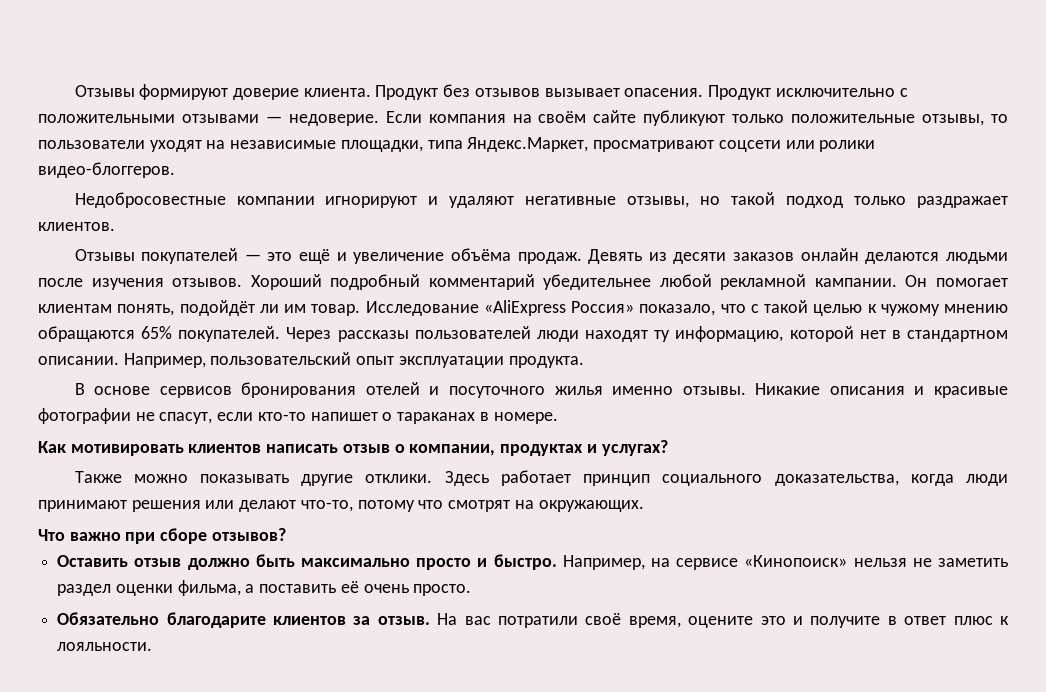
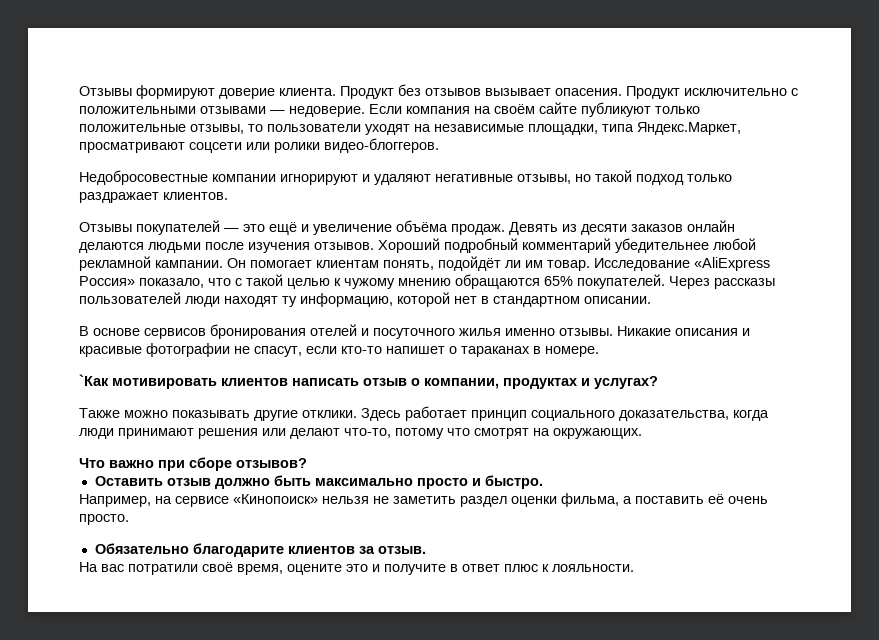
[123,352,584,368] Например, пользовательский опыт эксплуатации продукта. -> (651, 300) none
[38,441,66,453] Как -> [79,374,109,386] `Как
(557, 562) none -> (543, 482) //
(430, 620) none -> (426, 550) //

